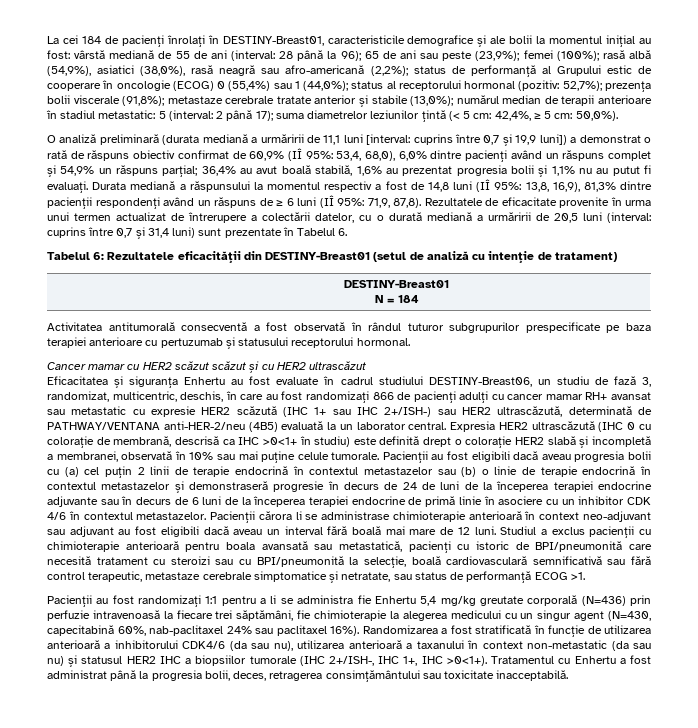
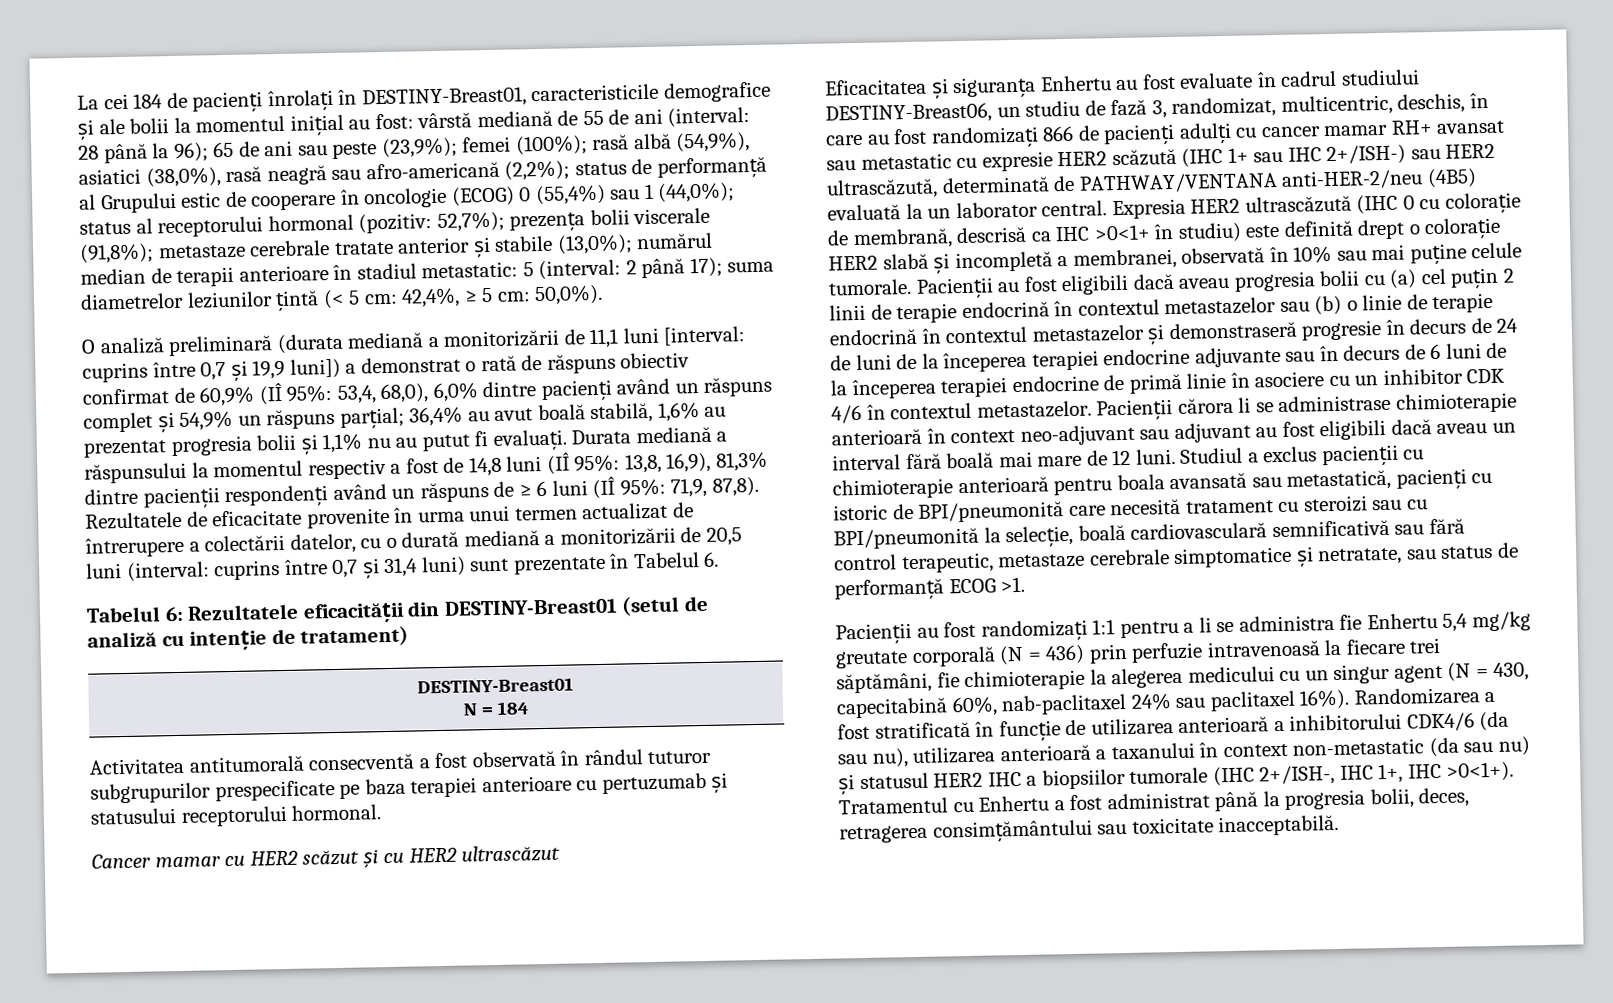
[260,134,304,143] urmăririi -> [443,329,560,348] monitorizării
[487,212,531,221] urmăririi -> [559,527,676,546] monitorizării
[212,361,247,370] scăzut -> (360, 857) none
[581,596,626,606] (N=436) -> [999,644,1086,666] (N = 436)
[608,611,652,621] (N=430, -> [1447,662,1530,682] (N = 430,

